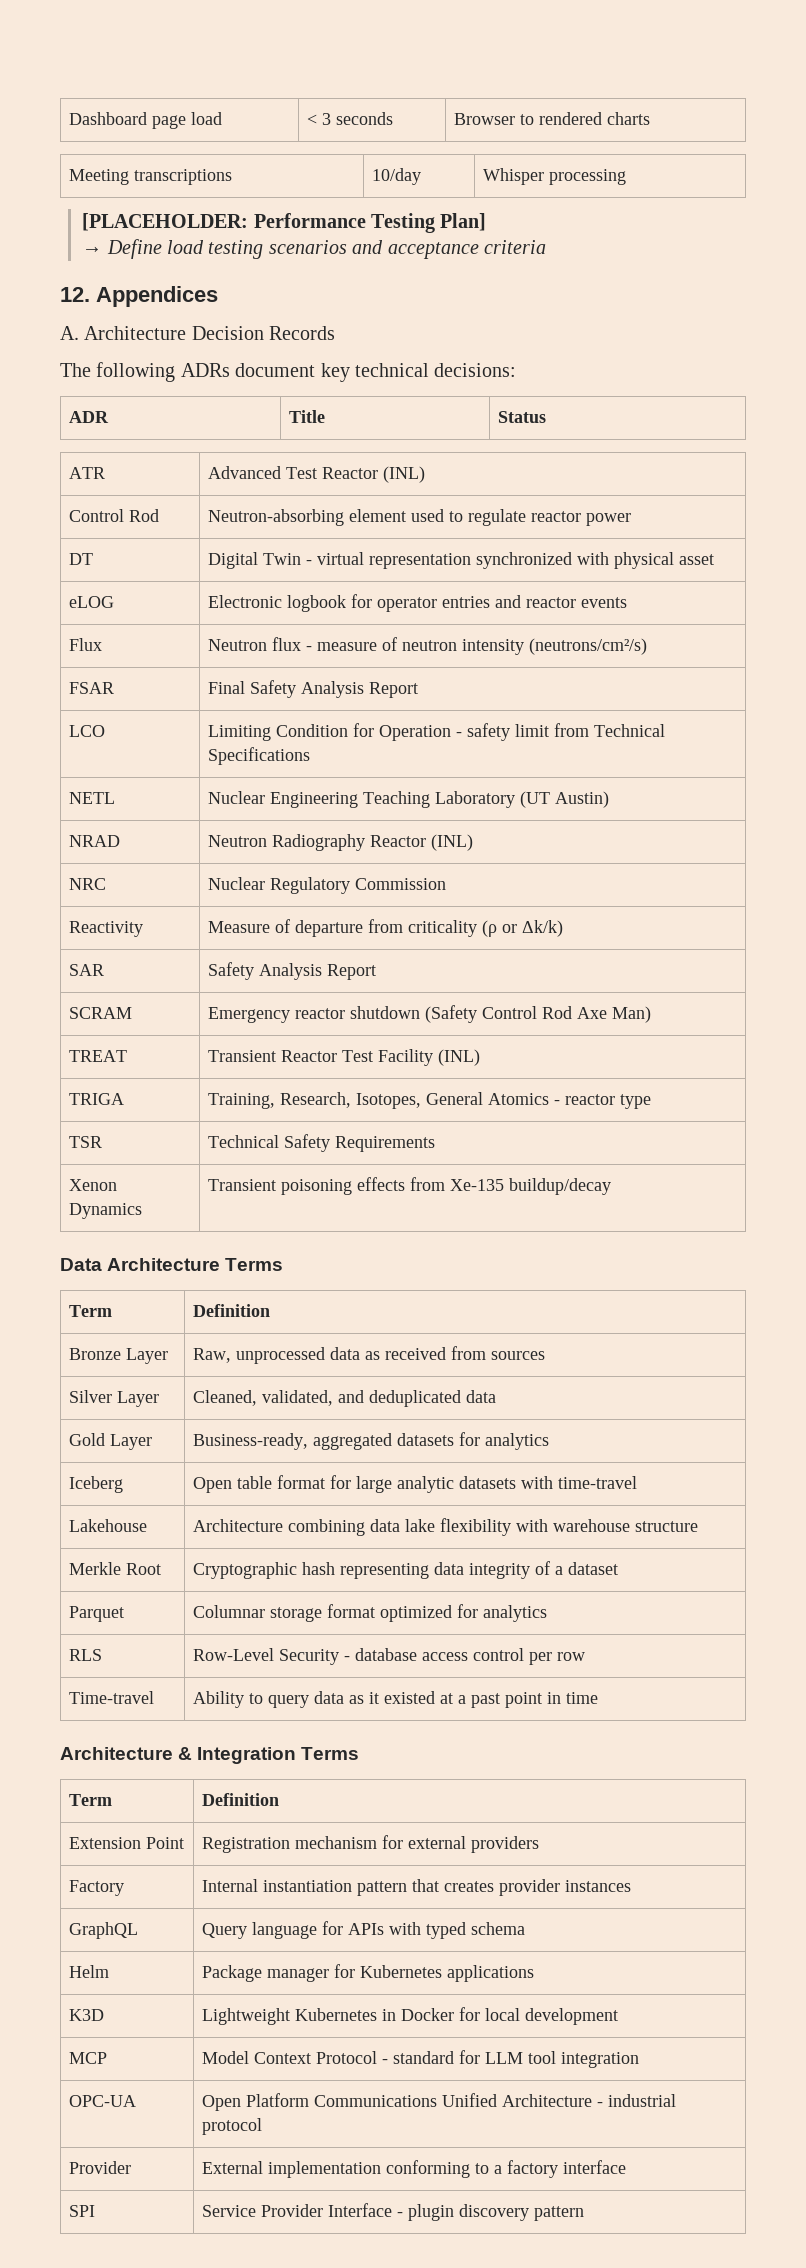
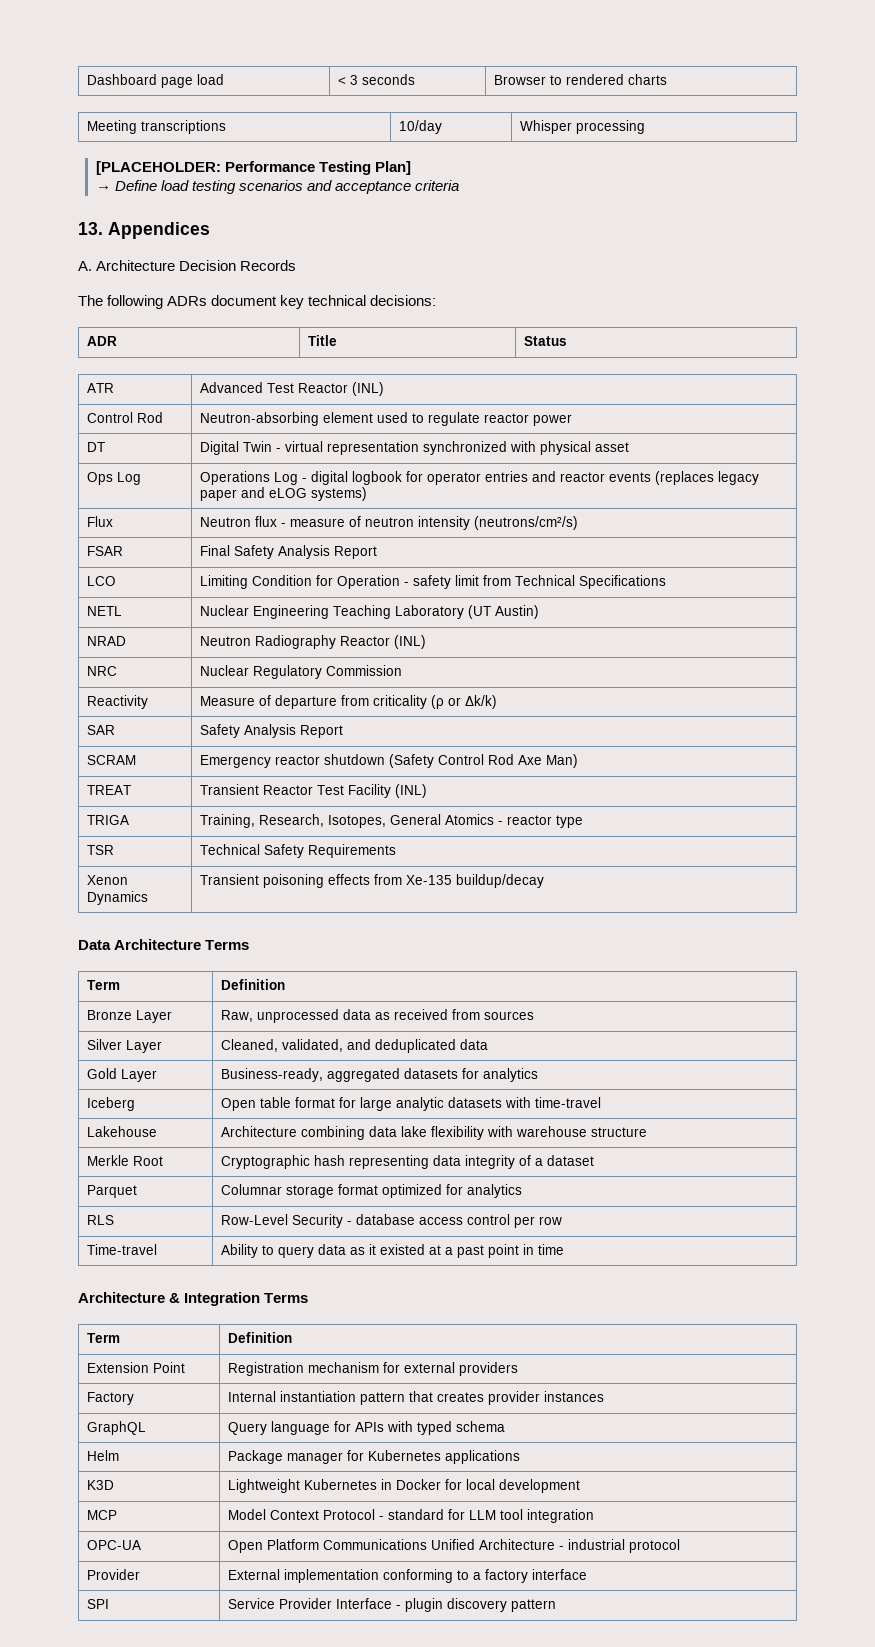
[60,287,90,302] 12. -> [78,222,103,235] 13.
[68,596,114,608] [207,595,282,608] eLOG | Electronic -> [86,472,141,485] [199,471,348,485] Ops Log | Operations Log - digital
(627, 602) none -> [654,471,759,485] [199,487,367,501] (replaces legacy paper and eLOG systems)

